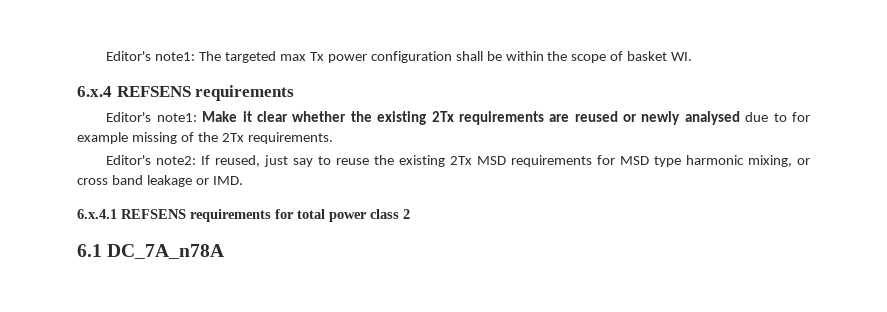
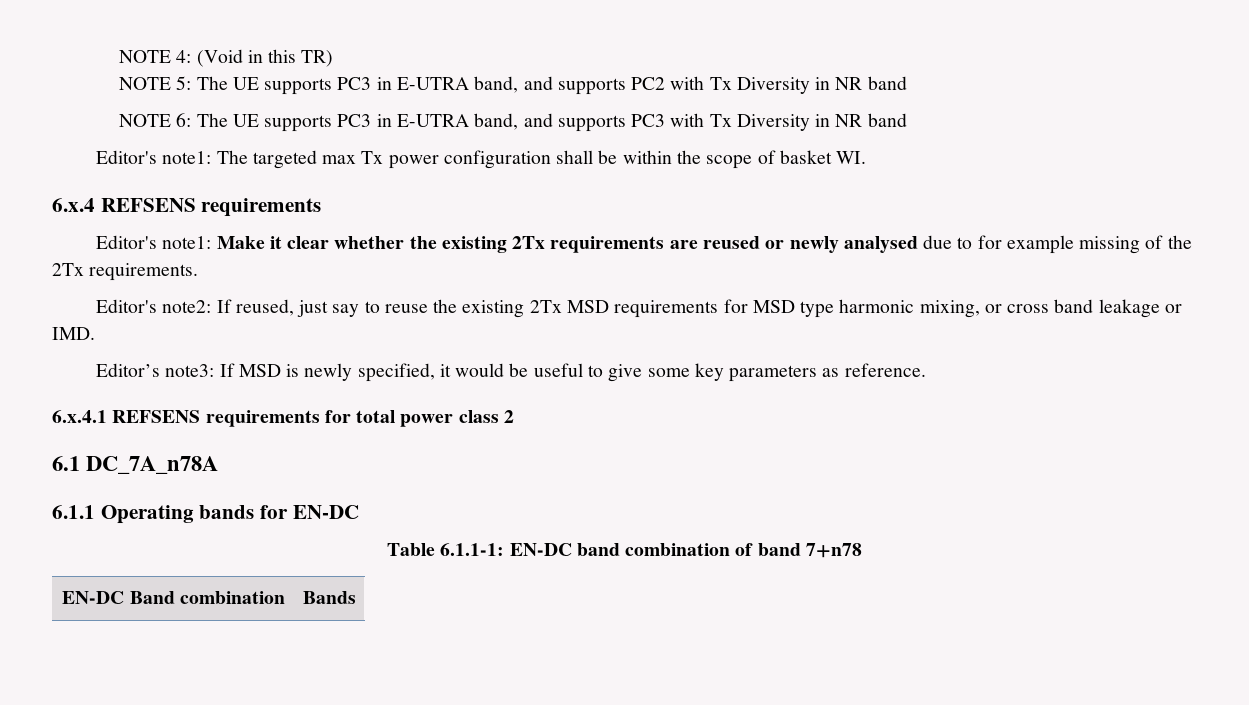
(106, 56) none -> [119,49,334,67] [119,76,907,95] [119,113,907,132] NOTE 4: (Void in this TR) // NOTE 5: The UE supports PC3 in E-UTRA band, and supports PC2 with Tx Diversity in NR band // NOTE 6: The UE supports PC3 in E-UTRA band, and supports PC3 with Tx Diversity in NR band //
(243, 180) none -> [96,363,926,382] // Editor’s note3: If MSD is newly specified, it would be useful to give some key parameters as reference.
(225, 251) none -> [52,505,359,524] [387,543,862,558] [62,591,285,604] [303,591,356,604] // 6.1.1 Operating bands for EN-DC // Table 6.1.1-1: EN-DC band combination of band 7+n78 // EN-DC Band combination | Bands

